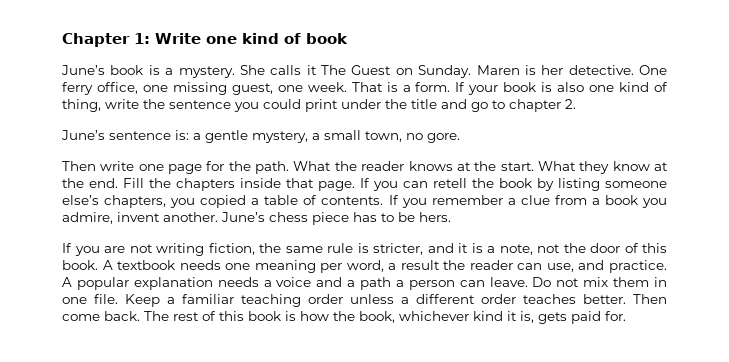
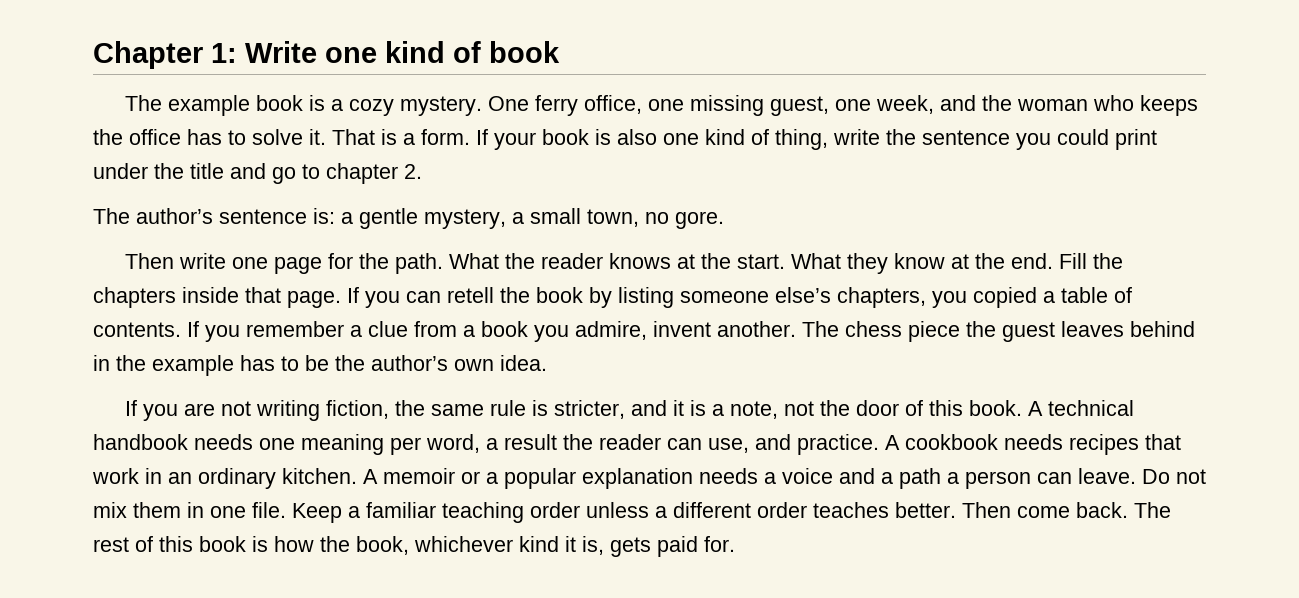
[61,65,105,75] June’s -> [125,95,251,116] The example
[178,65,634,78] mystery. She calls it The Guest on Sunday. Maren is her detective. -> [349,96,483,116] cozy mystery.
[307,82,347,92] week. -> [876,95,1199,116] [93,129,326,145] week, and the woman who keeps the office has to solve it.
[61,130,105,140] June’s -> [93,208,213,224] The author’s
[221,212,265,222] June’s -> [802,321,839,337] The
[353,212,451,222] has to be hers. -> [966,321,1195,342] [93,355,547,376] the guest leaves behind in the example has to be the author’s own idea.
[117,260,176,270] textbook -> [1048,400,1135,416] [93,434,188,450] technical handbook
(72, 282) none -> [905,434,1181,455] [92,468,498,489] cookbook needs recipes that work in an ordinary kitchen. A memoir or a

